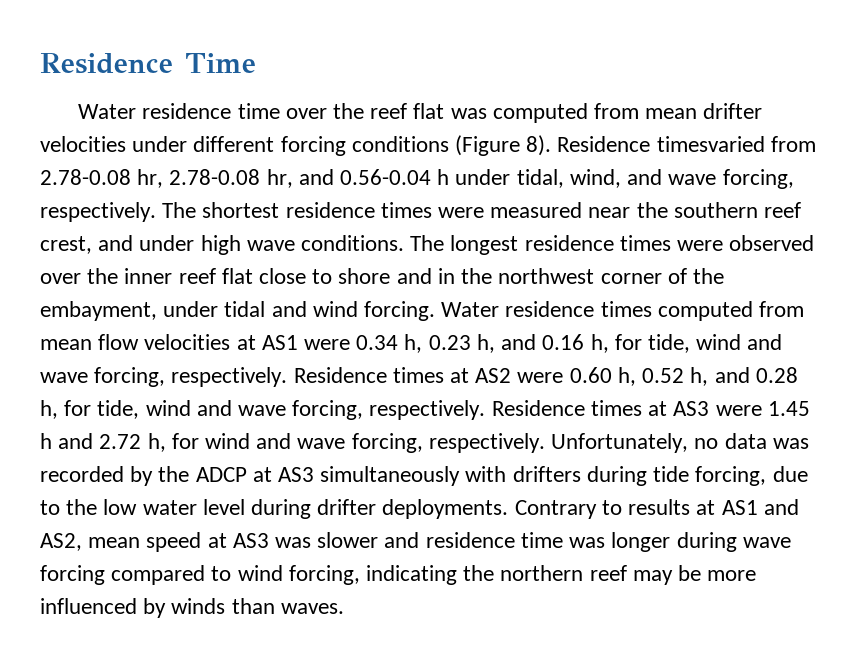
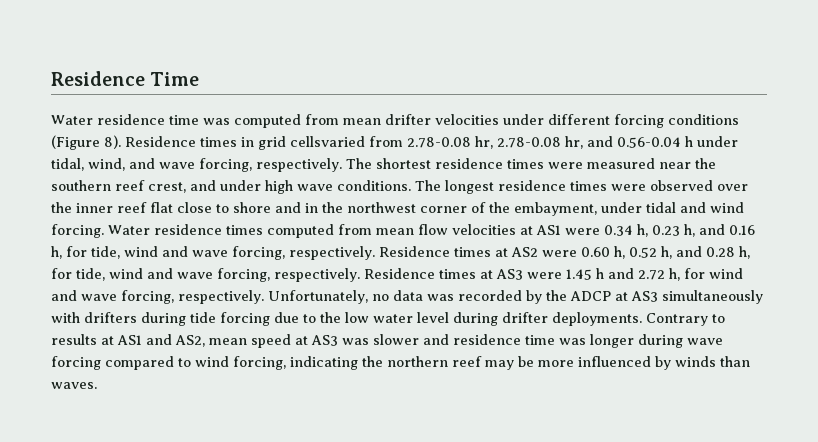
[285,103,445,119] over the reef flat -> (199, 120) none
[656,136,765,152] timesvaried -> [200,136,365,150] times in grid cellsvaried
[695,466,767,486] forcing, -> [220,312,270,326] forcing

